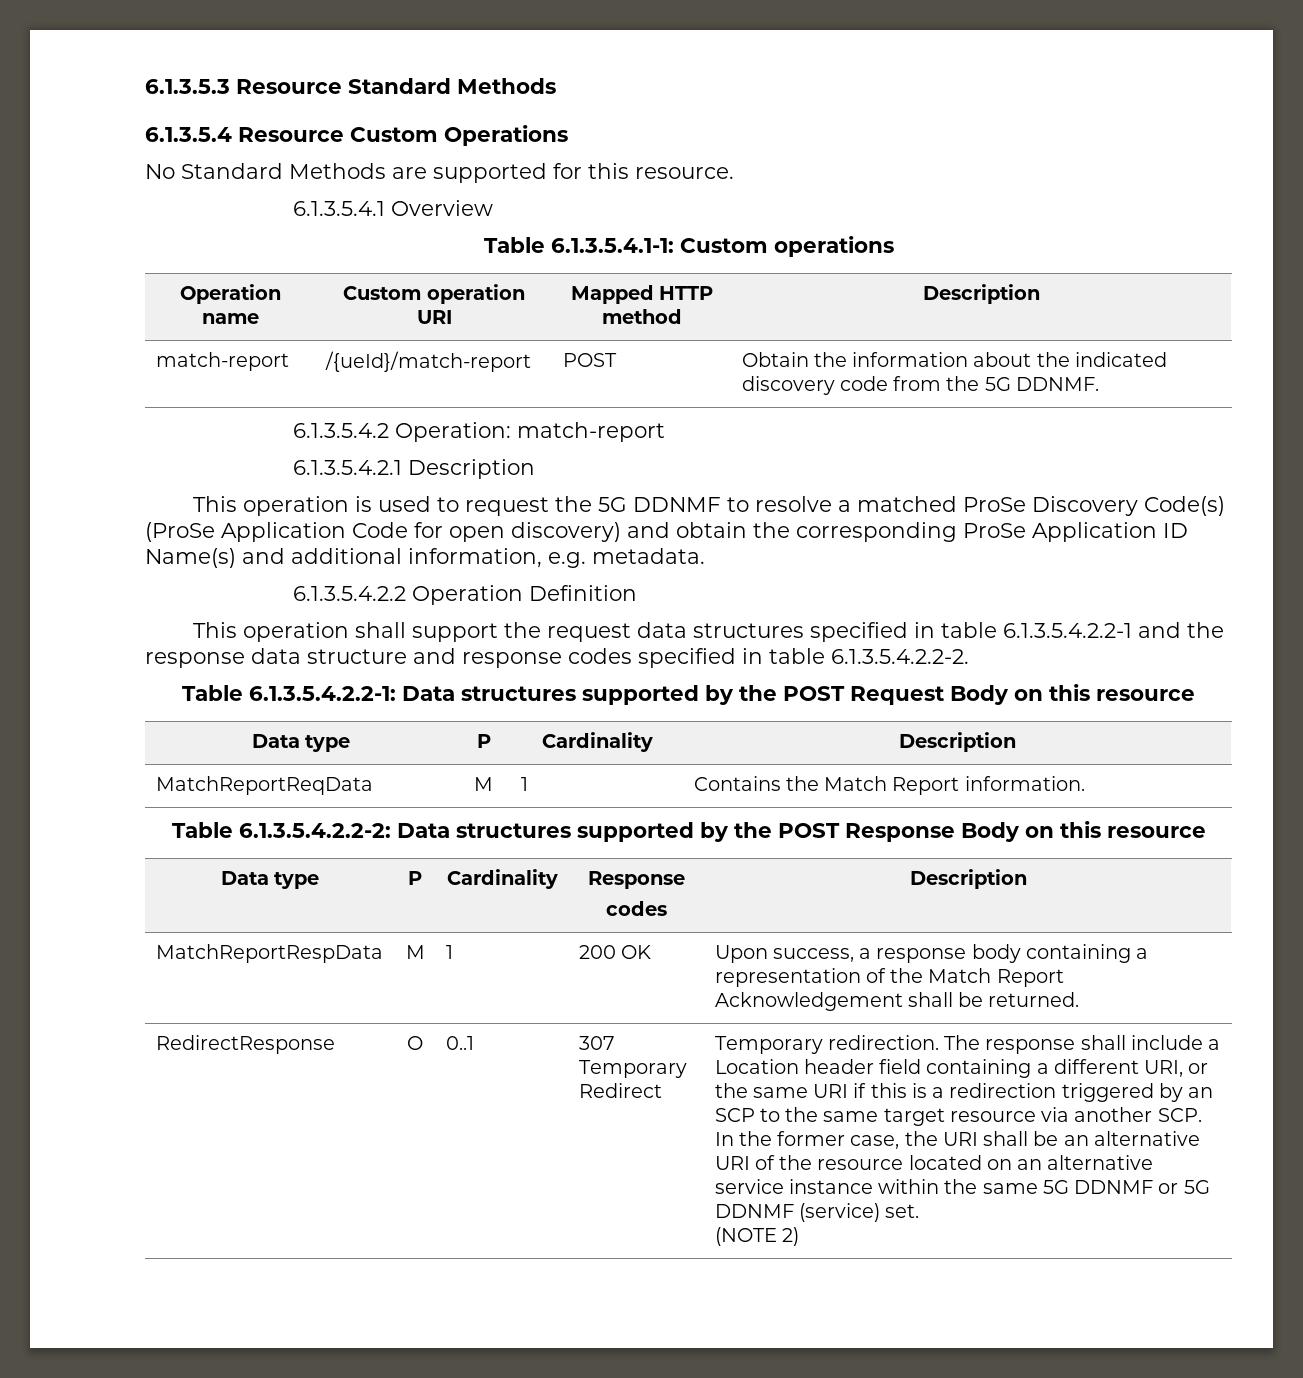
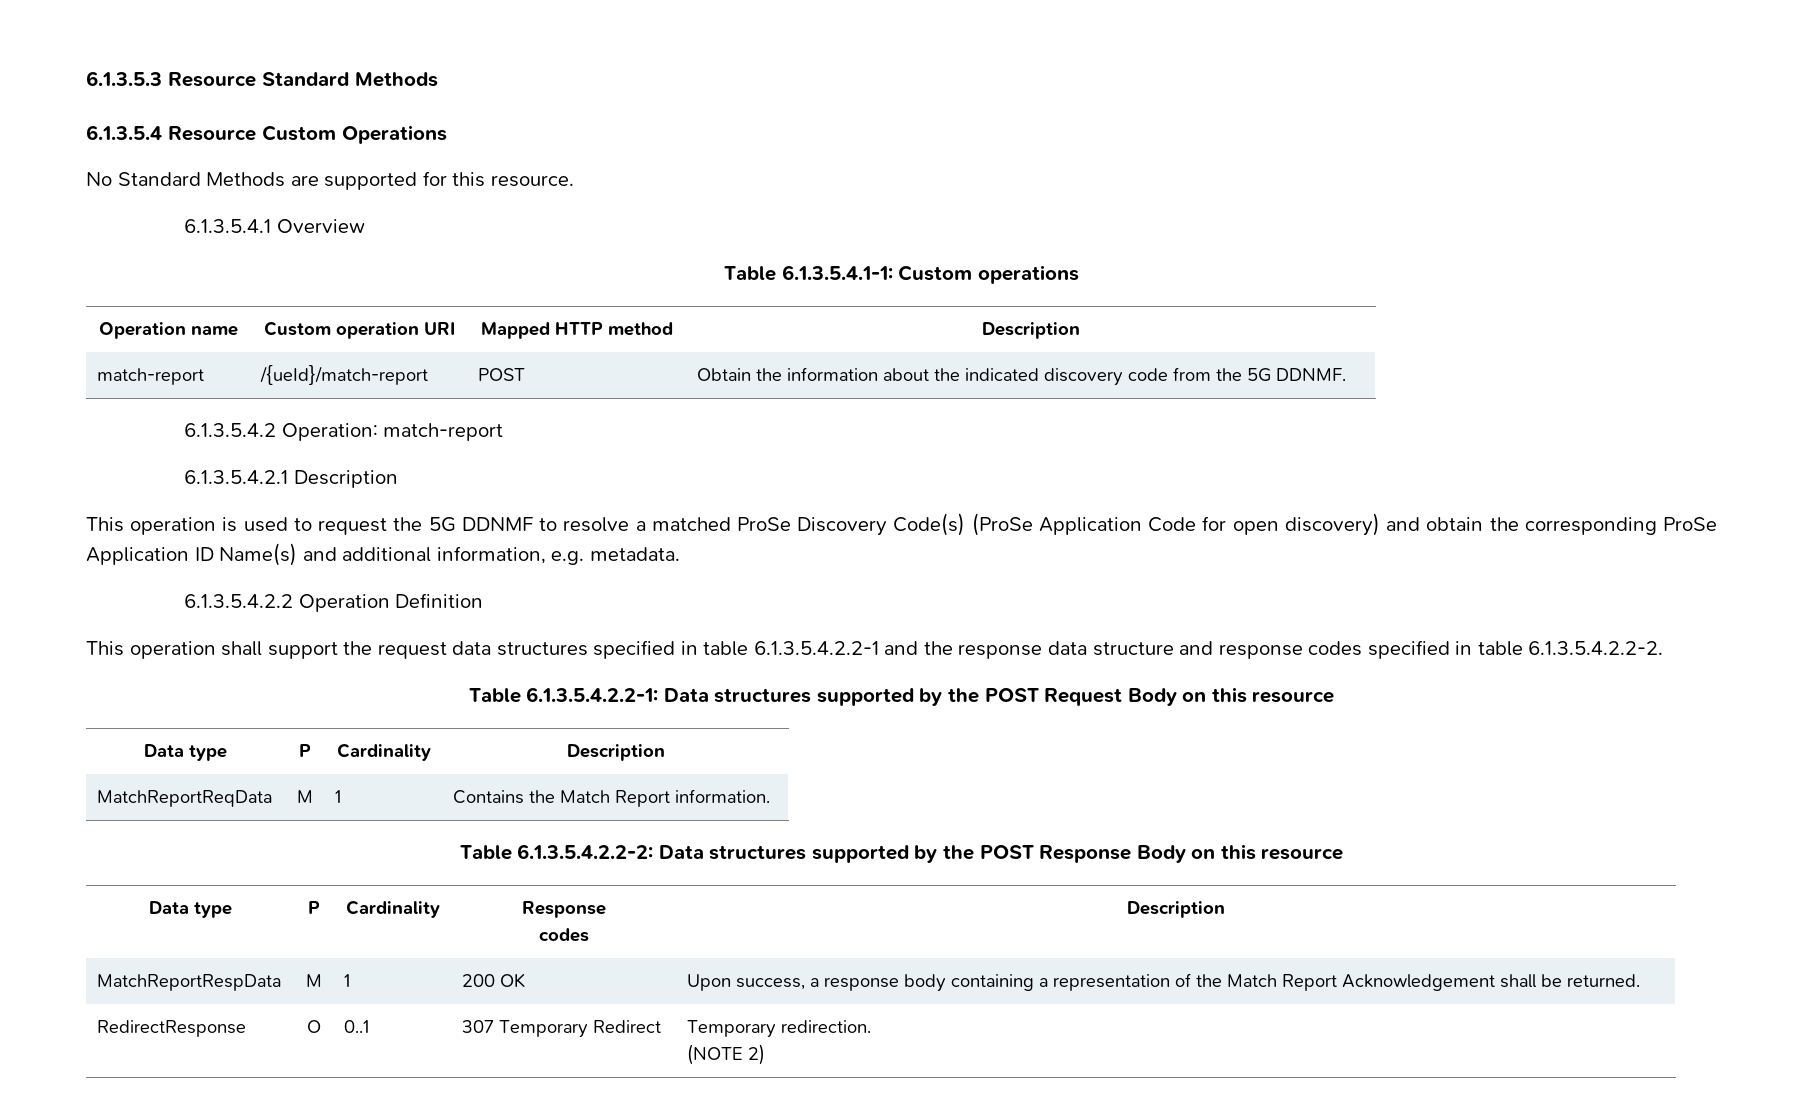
[944,1035,1221,1054] [714,1059,1209,1078] [714,1083,1214,1102] [714,1107,1202,1126] [714,1131,1200,1149] [714,1155,1154,1170] [714,1179,1210,1194] [714,1203,920,1222] The response shall include a Location header field containing a different URI, or the same URI if this is a redirection triggered by an SCP to the same target resource via another SCP. In the former case, the URI shall be an alternative URI of the resource located on an alternative service instance within the same 5G DDNMF or 5G DDNMF (service) set. -> (872, 1026) none

